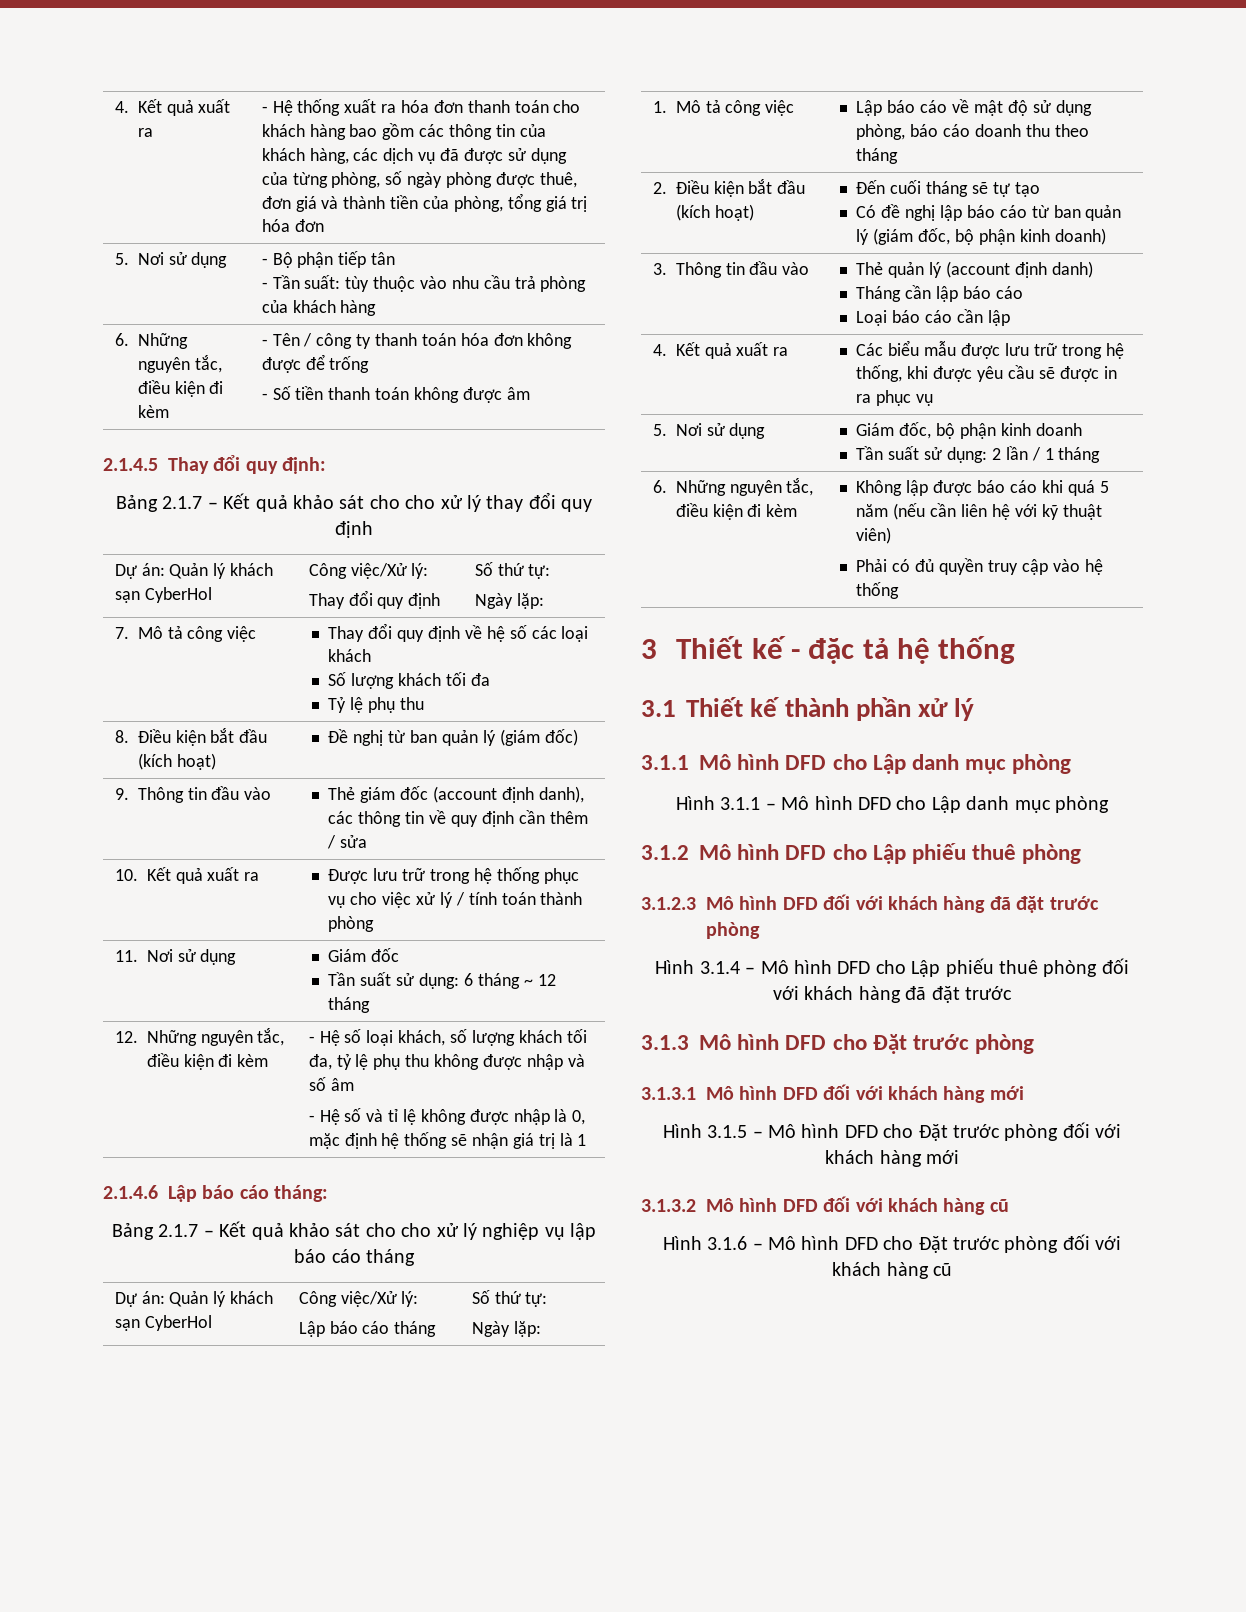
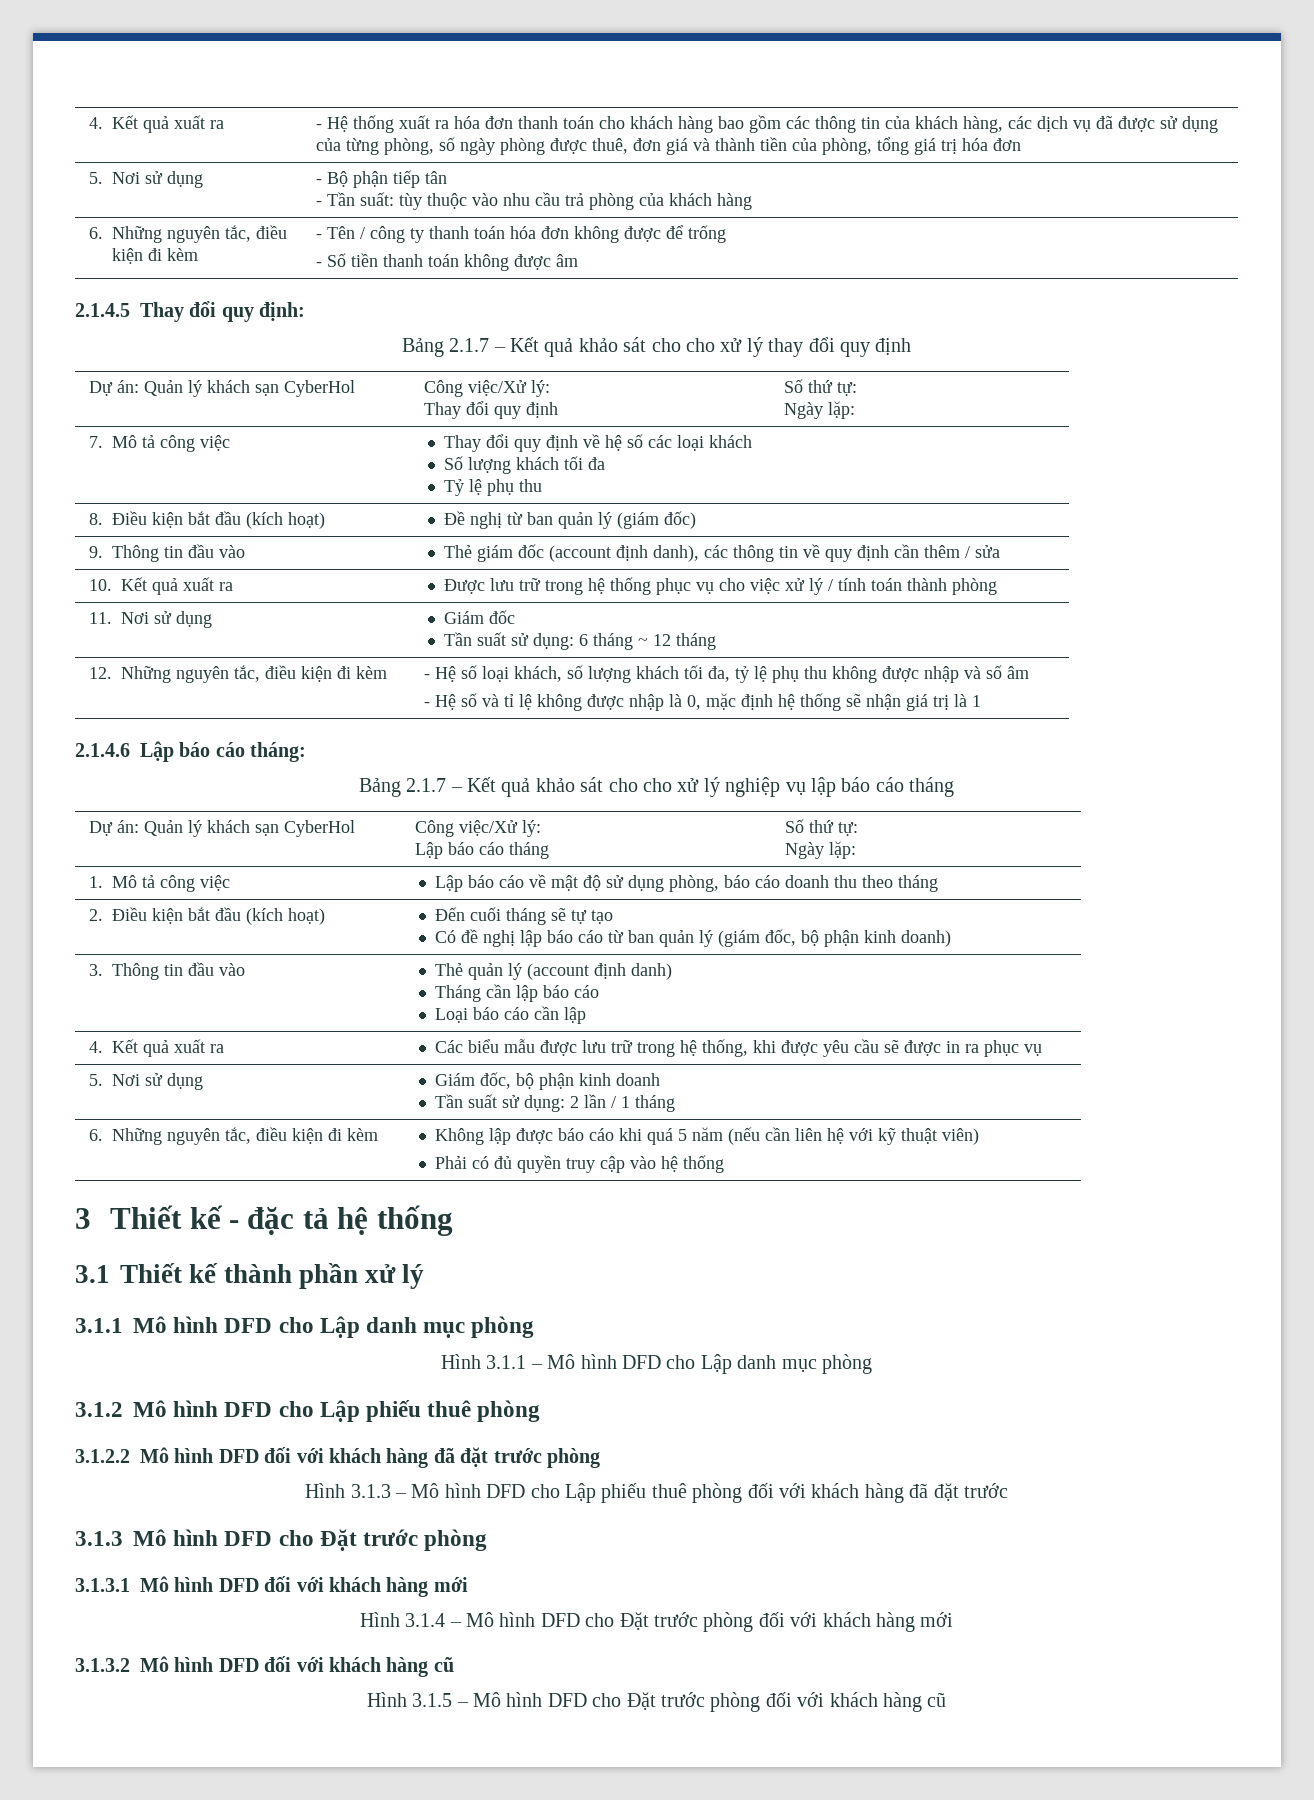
[641,897,696,910] 3.1.2.3 -> [75,1449,130,1463] 3.1.2.2
[699,961,740,974] 3.1.4 -> [350,1484,391,1498] 3.1.3
[707,1125,748,1138] 3.1.5 -> [405,1613,446,1627] 3.1.4
[707,1236,748,1250] 3.1.6 -> [412,1693,453,1707] 3.1.5

